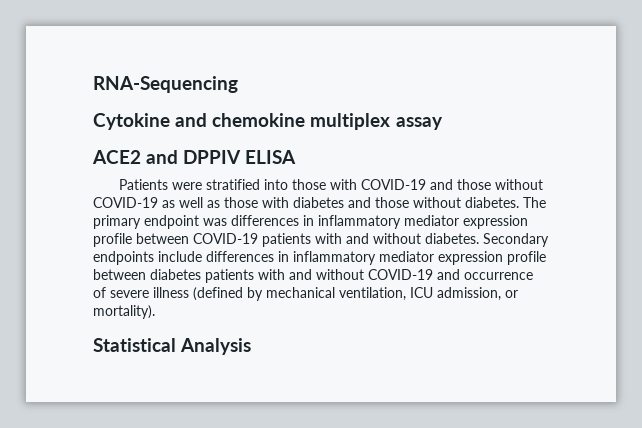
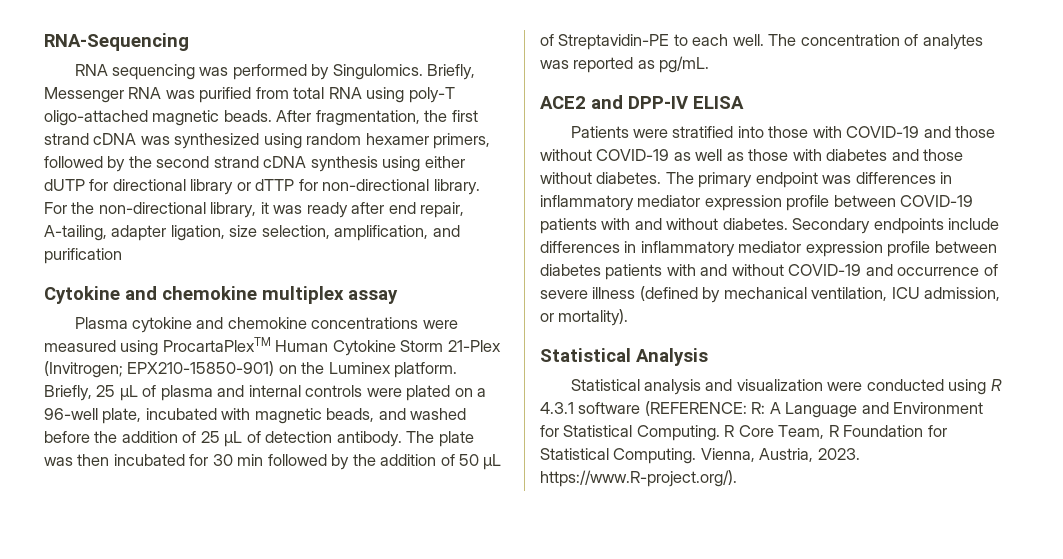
(238, 84) none -> [74,64,476,80] [44,87,455,103] [44,110,478,126] [44,133,491,149] [44,156,465,172] [44,179,480,195] [44,202,465,218] [44,225,460,241] [44,248,122,264] // RNA sequencing was performed by Singulomics. Briefly, Messenger RNA was purified from total RNA using poly-T oligo-attached magnetic beads. After fragmentation, the first strand cDNA was synthesized using random hexamer primers, followed by the second strand cDNA synthesis using either dUTP for directional library or dTTP for non-directional library. For the non-directional library, it was ready after end repair, A-tailing, adapter ligation, size selection, amplification, and purification
(443, 123) none -> [74,317,458,333] [44,337,501,356] [44,361,458,378] [44,385,487,401] [44,408,467,424] [44,431,474,447] [44,454,502,470] [540,34,983,50] [540,56,710,73] // Plasma cytokine and chemokine concentrations were measured using ProcartaPlexTM Human Cytokine Storm 21-Plex (Invitrogen; EPX210-15850-901) on the Luminex platform. Briefly, 25 µL of plasma and internal controls were plated on a 96-well plate, incubated with magnetic beads, and washed before the addition of 25 μL of detection antibody. The plate was then incubated for 30 min followed by the addition of 50 μL of Streptavidin-PE to each well. The concentration of analytes was reported as pg/mL.
[183,150,242,164] DPPIV -> [628,96,689,109] DPP-IV
(252, 346) none -> [570,379,1002,395] [540,401,984,418] [540,425,947,441] [540,448,860,464] [540,470,737,487] // Statistical analysis and visualization were conducted using R 4.3.1 software (REFERENCE: R: A Language and Environment for Statistical Computing. R Core Team, R Foundation for Statistical Computing. Vienna, Austria, 2023. https://www.R-project.org/).

